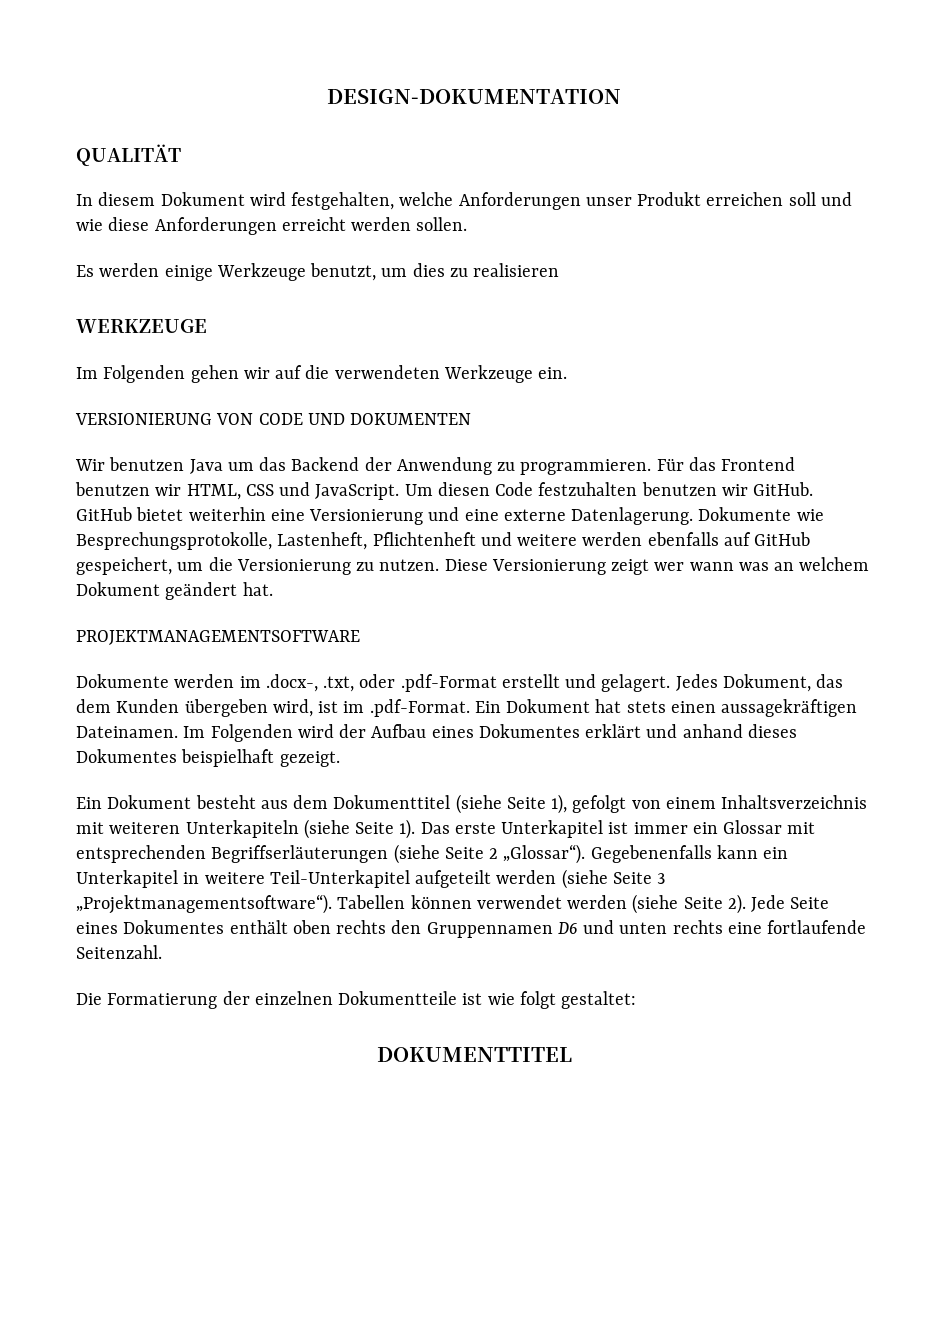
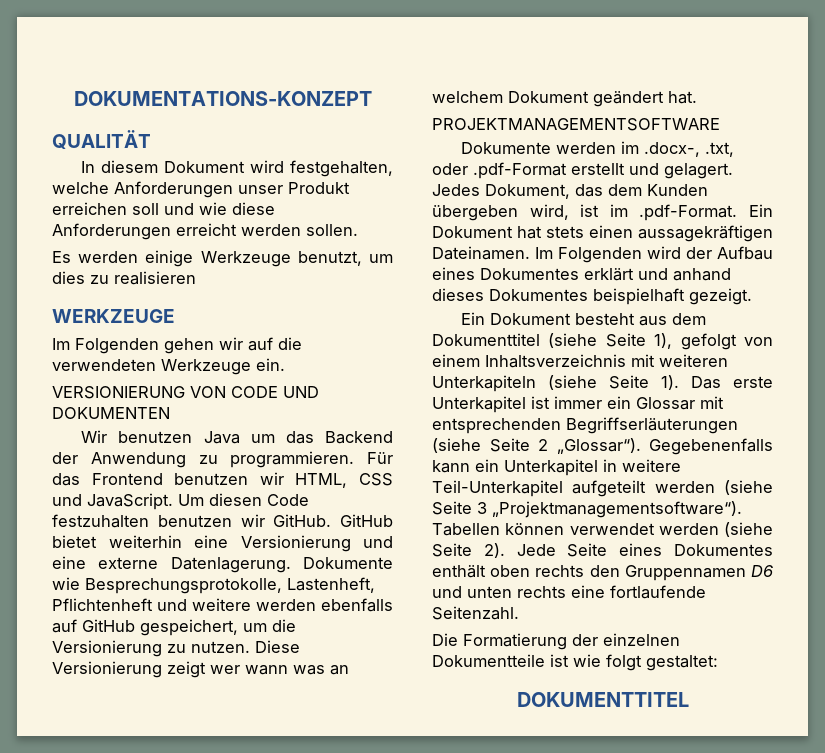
[327,89,621,104] DESIGN-DOKUMENTATION -> [73,91,372,106] DOKUMENTATIONS-KONZEPT

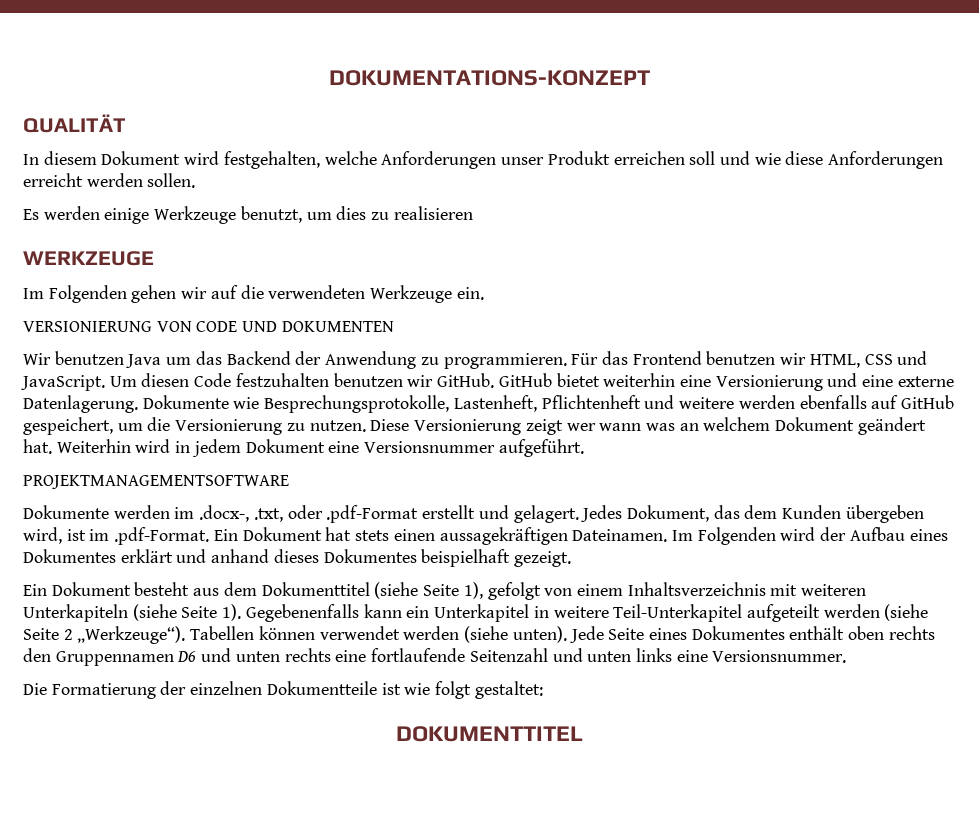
(697, 97) none -> [56,439,584,457] Weiterhin wird in jedem Dokument eine Versionsnummer aufgeführt.
[691,376,773,389] [432,396,724,413] [432,417,738,434] [432,438,641,454] Das erste Unterkapitel ist immer ein Glossar mit entsprechenden Begriffserläuterungen (siehe Seite 2 „Glossar“). -> (242, 612) none
[477,501,742,518] 3 „Projektmanagementsoftware“). -> [63,626,186,644] 2 „Werkzeuge“).
[432,543,505,558] Seite 2). -> [512,626,567,643] unten).
[432,606,519,620] Seitenzahl. -> [469,648,847,663] Seitenzahl und unten links eine Versionsnummer.

